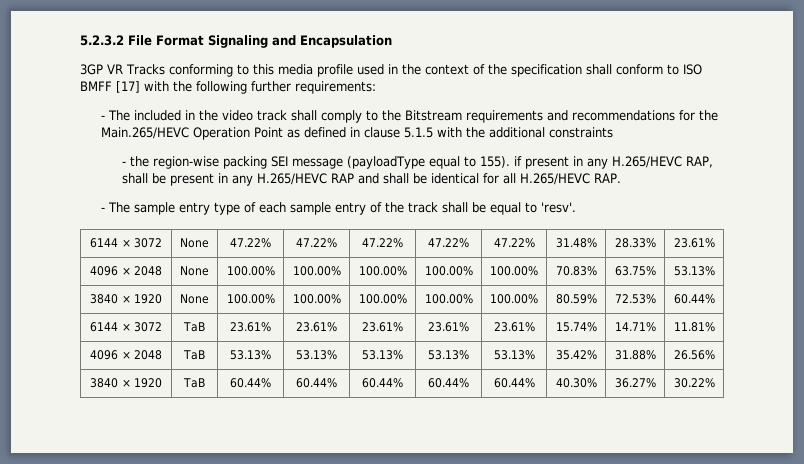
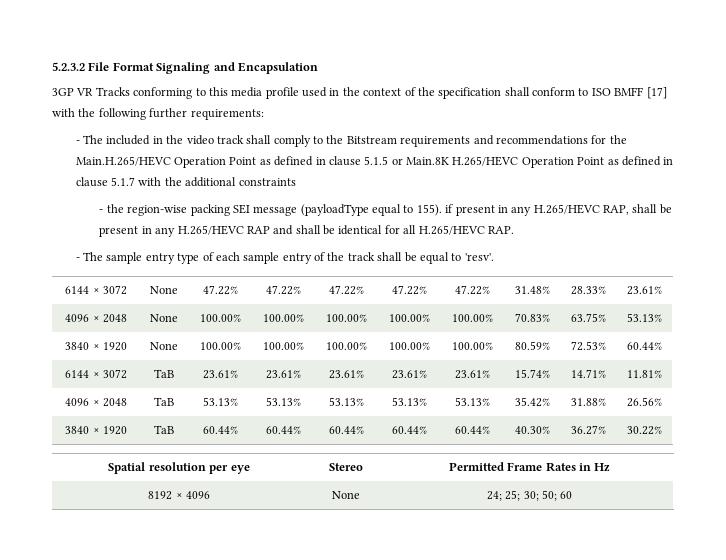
[100,127,189,139] Main.265/HEVC -> [75,156,171,166] Main.H.265/HEVC
(433, 132) none -> [391,156,674,168] [75,177,136,187] or Main.8K H.265/HEVC Operation Point as defined in clause 5.1.7
(715, 383) none -> [108,462,250,474] [328,463,363,471] [448,462,611,472] [148,491,210,500] [331,491,360,499] [486,490,573,501] // Spatial resolution per eye | Stereo | Permitted Frame Rates in Hz // 8192 × 4096 | None | 24; 25; 30; 50; 60

